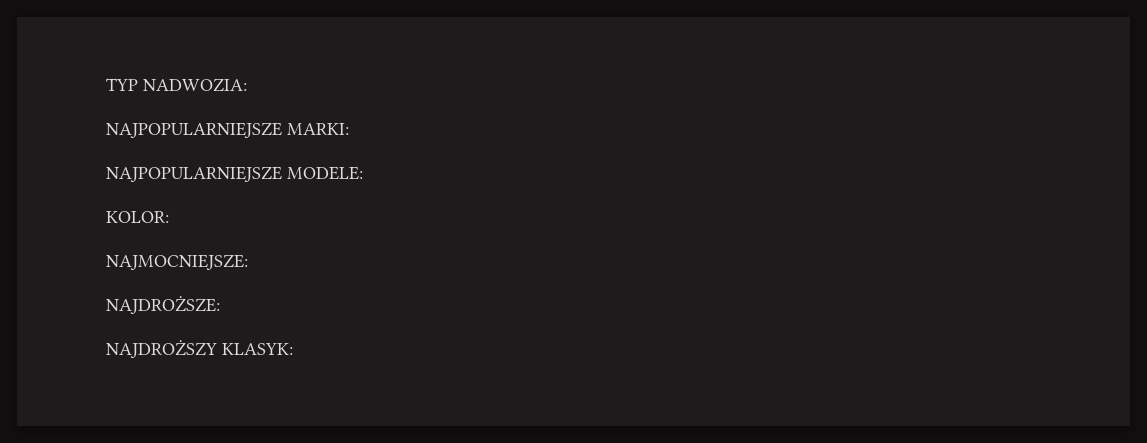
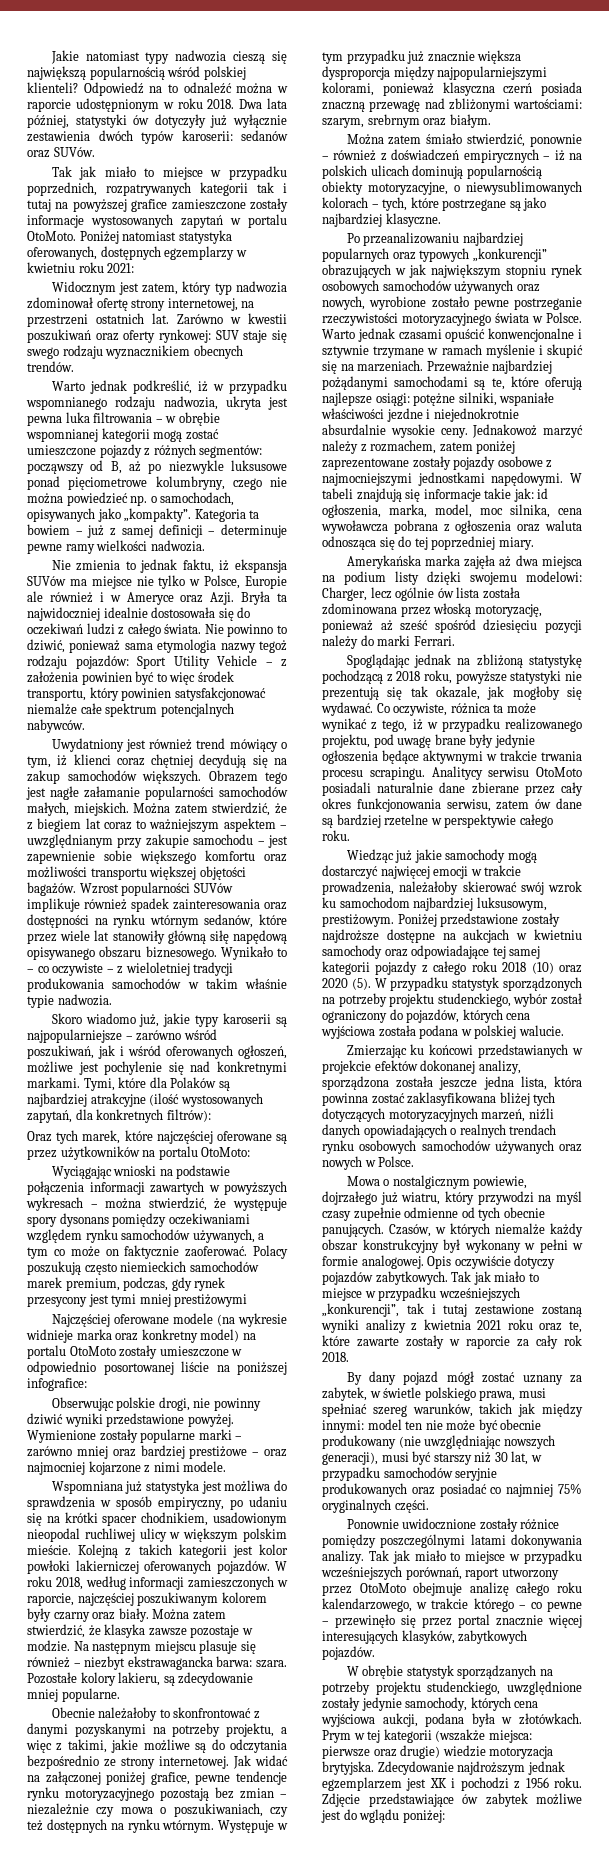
[106,78,247,92] [106,122,349,138] [106,166,363,182] [106,211,169,223] [106,254,248,270] [106,296,220,314] [106,340,293,358] TYP NADWOZIA: // NAJPOPULARNIEJSZE MARKI: // NAJPOPULARNIEJSZE MODELE: // KOLOR: // NAJMOCNIEJSZE: // NAJDROŻSZE: // NAJDROŻSZY KLASYK: -> [50,50,287,64] [27,66,246,80] [27,82,288,96] [27,98,288,112] [27,114,287,128] [27,130,288,144] [27,147,95,158] [51,166,287,180] [27,182,287,196] [27,198,288,212] [27,214,287,228] [27,230,232,244] [27,246,247,260] [27,262,135,273] [51,281,287,295] [27,297,255,311] [27,313,287,327] [27,329,287,343] [27,345,243,359] [27,361,74,372] [51,380,287,394] [26,396,288,410] [27,412,220,426] [26,428,219,442] [27,444,263,458] [27,460,287,474] [27,476,287,490] [27,492,235,506] [27,508,260,522] [27,524,287,538] [27,540,205,554] [51,559,287,573] [27,575,287,589] [27,591,287,605] [27,607,251,621] [27,623,288,637] [27,639,287,653] [27,655,287,669] [27,671,234,685] [27,687,266,701] [27,703,234,717] [27,719,85,733] [51,738,287,752] [27,754,287,768] [27,770,287,784] [26,786,288,800] [27,802,287,816] [27,818,287,832] [27,834,288,848] [27,850,287,864] [27,866,246,880] [27,882,233,896] [27,898,287,912] [27,914,287,928] [27,930,287,944] [27,946,287,960] [27,962,234,976] [27,978,287,992] [27,994,112,1008] [51,1013,287,1027] [27,1029,217,1043] [27,1045,287,1059] [27,1061,287,1075] [27,1077,230,1091] [27,1093,263,1107] [27,1109,211,1123] [27,1130,287,1144] [27,1146,251,1160] [51,1165,231,1179] [27,1181,287,1195] [26,1197,287,1211] [27,1213,250,1227] [26,1229,265,1243] [27,1245,288,1259] [27,1261,259,1275] [27,1277,226,1291] [27,1294,248,1307] [51,1313,287,1327] [26,1329,256,1343] [27,1345,243,1359] [27,1361,287,1375] [27,1378,87,1391] [51,1397,261,1411] [27,1413,234,1427] [27,1429,243,1443] [27,1445,287,1459] [27,1461,227,1475] [51,1480,288,1494] [27,1496,287,1510] [27,1512,287,1526] [27,1528,288,1542] [27,1544,288,1558] [27,1560,287,1574] [27,1576,288,1590] [27,1592,267,1606] [27,1608,226,1622] [27,1624,253,1638] [27,1640,256,1654] [27,1656,287,1670] [27,1672,254,1686] [27,1688,120,1702] [51,1707,260,1721] [27,1723,287,1737] [26,1739,287,1753] [27,1755,288,1769] [27,1771,287,1785] [27,1787,287,1801] [27,1803,288,1817] [27,1819,288,1833] [322,50,522,64] [322,66,548,80] [322,82,582,96] [322,98,582,112] [322,114,491,128] [346,133,582,147] [322,149,582,163] [322,165,542,179] [322,181,582,195] [322,197,547,211] [322,213,441,227] [346,232,523,246] [322,248,547,262] [322,264,582,278] [322,280,540,294] [322,296,582,310] [322,312,582,326] [322,328,582,342] [322,344,583,358] [322,360,553,374] [322,376,582,390] [322,392,555,406] [321,408,519,422] [322,424,583,438] [322,440,516,454] [322,456,553,470] [322,472,582,486] [322,488,549,502] [322,504,582,518] [321,520,582,534] [322,536,534,550] [346,555,582,569] [322,571,582,585] [322,587,520,601] [322,603,542,617] [322,619,582,633] [322,635,455,649] [346,654,582,668] [322,670,582,684] [322,686,582,700] [321,702,536,716] [321,718,582,732] [322,734,535,748] [322,750,582,764] [322,766,582,780] [322,782,583,796] [322,798,582,812] [322,814,553,828] [322,830,350,841] [346,849,537,863] [322,865,522,879] [322,881,582,895] [322,897,547,911] [322,913,560,927] [322,929,582,943] [322,945,541,959] [322,961,582,975] [322,977,582,991] [322,993,582,1007] [322,1009,531,1023] [321,1025,564,1039] [346,1044,583,1058] [322,1060,521,1074] [322,1076,582,1090] [322,1092,556,1106] [322,1108,554,1122] [322,1124,557,1138] [322,1140,582,1154] [322,1156,415,1170] [346,1175,528,1189] [322,1191,582,1205] [322,1207,545,1221] [322,1223,583,1237] [322,1239,583,1253] [322,1255,556,1269] [322,1271,539,1285] [322,1287,520,1301] [322,1303,582,1317] [321,1319,582,1333] [322,1335,582,1349] [322,1352,349,1362] [346,1371,582,1385] [322,1387,546,1401] [322,1403,583,1417] [322,1419,542,1433] [322,1435,555,1449] [322,1451,542,1465] [322,1467,498,1481] [322,1483,582,1497] [322,1499,429,1513] [346,1518,560,1532] [322,1534,582,1548] [322,1550,582,1564] [321,1566,559,1580] [322,1582,582,1596] [322,1598,582,1612] [322,1614,582,1628] [322,1630,528,1644] [322,1646,375,1660] [346,1665,553,1679] [322,1681,582,1695] [322,1697,539,1711] [321,1713,582,1727] [322,1729,532,1743] [322,1745,554,1759] [322,1761,565,1775] [322,1777,582,1791] [322,1793,582,1807] [321,1809,445,1823] Jakie natomiast typy nadwozia cieszą się największą popularnością wśród polskiej klienteli? Odpowiedź na to odnaleźć można w raporcie udostępnionym w roku 2018. Dwa lata później, statystyki ów dotyczyły już wyłącznie zestawienia dwóch typów karoserii: sedanów oraz SUVów. // Tak jak miało to miejsce w przypadku poprzednich, rozpatrywanych kategorii tak i tutaj na powyższej grafice zamieszczone zostały informacje wystosowanych zapytań w portalu OtoMoto. Poniżej natomiast statystyka oferowanych, dostępnych egzemplarzy w kwietniu roku 2021: // Widocznym jest zatem, który typ nadwozia zdominował ofertę strony internetowej, na przestrzeni ostatnich lat. Zarówno w kwestii poszukiwań oraz oferty rynkowej: SUV staje się swego rodzaju wyznacznikiem obecnych trendów. // Warto jednak podkreślić, iż w przypadku wspomnianego rodzaju nadwozia, ukryta jest pewna luka filtrowania – w obrębie wspomnianej kategorii mogą zostać umieszczone pojazdy z różnych segmentów: począwszy od B, aż po niezwykle luksusowe ponad pięciometrowe kolumbryny, czego nie można powiedzieć np. o samochodach, opisywanych jako „kompakty”. Kategoria ta bowiem – już z samej definicji – determinuje pewne ramy wielkości nadwozia. // Nie zmienia to jednak faktu, iż ekspansja SUVów ma miejsce nie tylko w Polsce, Europie ale również i w Ameryce oraz Azji. Bryła ta najwidoczniej idealnie dostosowała się do oczekiwań ludzi z całego świata. Nie powinno to dziwić, ponieważ sama etymologia nazwy tegoż rodzaju pojazdów: Sport Utility Vehicle – z założenia powinien być to więc środek transportu, który powinien satysfakcjonować niemalże całe spektrum potencjalnych nabywców. // Uwydatniony jest również trend mówiący o tym, iż klienci coraz chętniej decydują się na zakup samochodów większych. Obrazem tego jest nagłe załamanie popularności samochodów małych, miejskich. Można zatem stwierdzić, że z biegiem lat coraz to ważniejszym aspektem – uwzględnianym przy zakupie samochodu – jest zapewnienie sobie większego komfortu oraz możliwości transportu większej objętości bagażów. Wzrost popularności SUVów implikuje również spadek zainteresowania oraz dostępności na rynku wtórnym sedanów, które przez wiele lat stanowiły główną siłę napędową opisywanego obszaru biznesowego. Wynikało to – co oczywiste – z wieloletniej tradycji produkowania samochodów w takim właśnie typie nadwozia. // Skoro wiadomo już, jakie typy karoserii są najpopularniejsze – zarówno wśród poszukiwań, jak i wśród oferowanych ogłoszeń, możliwe jest pochylenie się nad konkretnymi markami. Tymi, które dla Polaków są najbardziej atrakcyjne (ilość wystosowanych zapytań, dla konkretnych filtrów): // Oraz tych marek, które najczęściej oferowane są przez użytkowników na portalu OtoMoto: // Wyciągając wnioski na podstawie połączenia informacji zawartych w powyższych wykresach – można stwierdzić, że występuje spory dysonans pomiędzy oczekiwaniami względem rynku samochodów używanych, a tym co może on faktycznie zaoferować. Polacy poszukują często niemieckich samochodów marek premium, podczas, gdy rynek przesycony jest tymi mniej prestiżowymi // Najczęściej oferowane modele (na wykresie widnieje marka oraz konkretny model) na portalu OtoMoto zostały umieszczone w odpowiednio posortowanej liście na poniższej infografice: // Obserwując polskie drogi, nie powinny dziwić wyniki przedstawione powyżej. Wymienione zostały popularne marki – zarówno mniej oraz bardziej prestiżowe – oraz najmocniej kojarzone z nimi modele. // Wspomniana już statystyka jest możliwa do sprawdzenia w sposób empiryczny, po udaniu się na krótki spacer chodnikiem, usadowionym nieopodal ruchliwej ulicy w większym polskim mieście. Kolejną z takich kategorii jest kolor powłoki lakierniczej oferowanych pojazdów. W roku 2018, według informacji zamieszczonych w raporcie, najczęściej poszukiwanym kolorem były czarny oraz biały. Można zatem stwierdzić, że klasyka zawsze pozostaje w modzie. Na następnym miejscu plasuje się również – niezbyt ekstrawagancka barwa: szara. Pozostałe kolory lakieru, są zdecydowanie mniej popularne. // Obecnie należałoby to skonfrontować z danymi pozyskanymi na potrzeby projektu, a więc z takimi, jakie możliwe są do odczytania bezpośrednio ze strony internetowej. Jak widać na załączonej poniżej grafice, pewne tendencje rynku motoryzacyjnego pozostają bez zmian – niezależnie czy mowa o poszukiwaniach, czy też dostępnych na rynku wtórnym. Występuje w tym przypadku już znacznie większa dysproporcja między najpopularniejszymi kolorami, ponieważ klasyczna czerń posiada znaczną przewagę nad zbliżonymi wartościami: szarym, srebrnym oraz białym. // Można zatem śmiało stwierdzić, ponownie – również z doświadczeń empirycznych – iż na polskich ulicach dominują popularnością obiekty motoryzacyjne, o niewysublimowanych kolorach – tych, które postrzegane są jako najbardziej klasyczne. // Po przeanalizowaniu najbardziej popularnych oraz typowych „konkurencji” obrazujących w jak największym stopniu rynek osobowych samochodów używanych oraz nowych, wyrobione zostało pewne postrzeganie rzeczywistości motoryzacyjnego świata w Polsce. Warto jednak czasami opuścić konwencjonalne i sztywnie trzymane w ramach myślenie i skupić się na marzeniach. Przeważnie najbardziej pożądanymi samochodami są te, które oferują najlepsze osiągi: potężne silniki, wspaniałe właściwości jezdne i niejednokrotnie absurdalnie wysokie ceny. Jednakowoż marzyć należy z rozmachem, zatem poniżej zaprezentowane zostały pojazdy osobowe z najmocniejszymi jednostkami napędowymi. W tabeli znajdują się informacje takie jak: id ogłoszenia, marka, model, moc silnika, cena wywoławcza pobrana z ogłoszenia oraz waluta odnosząca się do tej poprzedniej miary. // Amerykańska marka zajęła aż dwa miejsca na podium listy dzięki swojemu modelowi: Charger, lecz ogólnie ów lista została zdominowana przez włoską motoryzację, ponieważ aż sześć spośród dziesięciu pozycji należy do marki Ferrari. // Spoglądając jednak na zbliżoną statystykę pochodzącą z 2018 roku, powyższe statystyki nie prezentują się tak okazale, jak mogłoby się wydawać. Co oczywiste, różnica ta może wynikać z tego, iż w przypadku realizowanego projektu, pod uwagę brane były jedynie ogłoszenia będące aktywnymi w trakcie trwania procesu scrapingu. Analitycy serwisu OtoMoto posiadali naturalnie dane zbierane przez cały okres funkcjonowania serwisu, zatem ów dane są bardziej rzetelne w perspektywie całego roku. // Wiedząc już jakie samochody mogą dostarczyć najwięcej emocji w trakcie prowadzenia, należałoby skierować swój wzrok ku samochodom najbardziej luksusowym, prestiżowym. Poniżej przedstawione zostały najdroższe dostępne na aukcjach w kwietniu samochody oraz odpowiadające tej samej kategorii pojazdy z całego roku 2018 (10) oraz 2020 (5). W przypadku statystyk sporządzonych na potrzeby projektu studenckiego, wybór został ograniczony do pojazdów, których cena wyjściowa została podana w polskiej walucie. // Zmierzając ku końcowi przedstawianych w projekcie efektów dokonanej analizy, sporządzona została jeszcze jedna lista, która powinna zostać zaklasyfikowana bliżej tych dotyczących motoryzacyjnych marzeń, niźli danych opowiadających o realnych trendach rynku osobowych samochodów używanych oraz nowych w Polsce. // Mowa o nostalgicznym powiewie, dojrzałego już wiatru, który przywodzi na myśl czasy zupełnie odmienne od tych obecnie panujących. Czasów, w których niemalże każdy obszar konstrukcyjny był wykonany w pełni w formie analogowej. Opis oczywiście dotyczy pojazdów zabytkowych. Tak jak miało to miejsce w przypadku wcześniejszych „konkurencji”, tak i tutaj zestawione zostaną wyniki analizy z kwietnia 2021 roku oraz te, które zawarte zostały w raporcie za cały rok 2018. // By dany pojazd mógł zostać uznany za zabytek, w świetle polskiego prawa, musi spełniać szereg warunków, takich jak między innymi: model ten nie może być obecnie produkowany (nie uwzględniając nowszych generacji), musi być starszy niż 30 lat, w przypadku samochodów seryjnie produkowanych oraz posiadać co najmniej 75% oryginalnych części. // Ponownie uwidocznione zostały różnice pomiędzy poszczególnymi latami dokonywania analizy. Tak jak miało to miejsce w przypadku wcześniejszych porównań, raport utworzony przez OtoMoto obejmuje analizę całego roku kalendarzowego, w trakcie którego – co pewne – przewinęło się przez portal znacznie więcej interesujących klasyków, zabytkowych pojazdów. // W obrębie statystyk sporządzanych na potrzeby projektu studenckiego, uwzględnione zostały jedynie samochody, których cena wyjściowa aukcji, podana była w złotówkach. Prym w tej kategorii (wszakże miejsca: pierwsze oraz drugie) wiedzie motoryzacja brytyjska. Zdecydowanie najdroższym jednak egzemplarzem jest XK i pochodzi z 1956 roku. Zdjęcie przedstawiające ów zabytek możliwe jest do wglądu poniżej:

